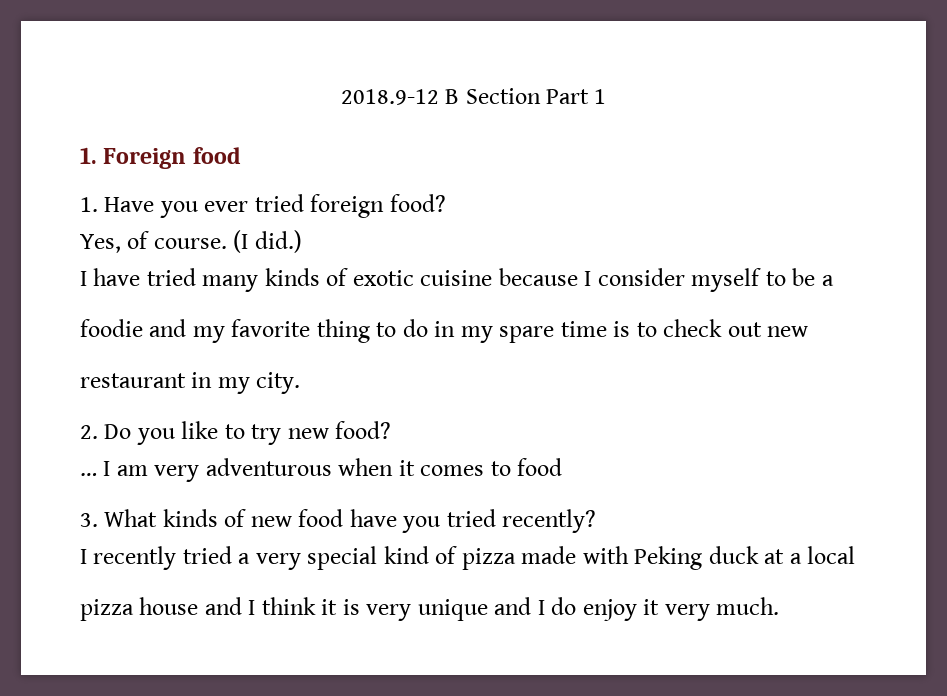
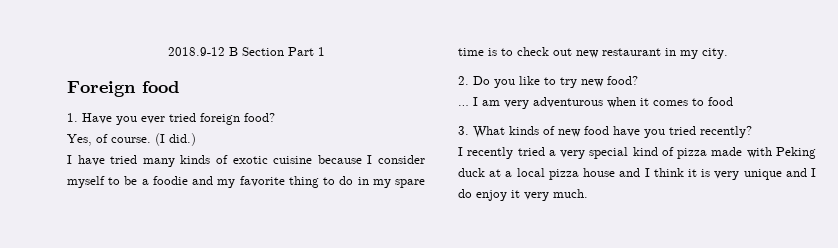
[80,147,97,164] 1. -> (325, 51) none
(834, 280) // -> (149, 182) none
(809, 331) // -> (599, 54) none
(856, 555) // -> (545, 172) none

